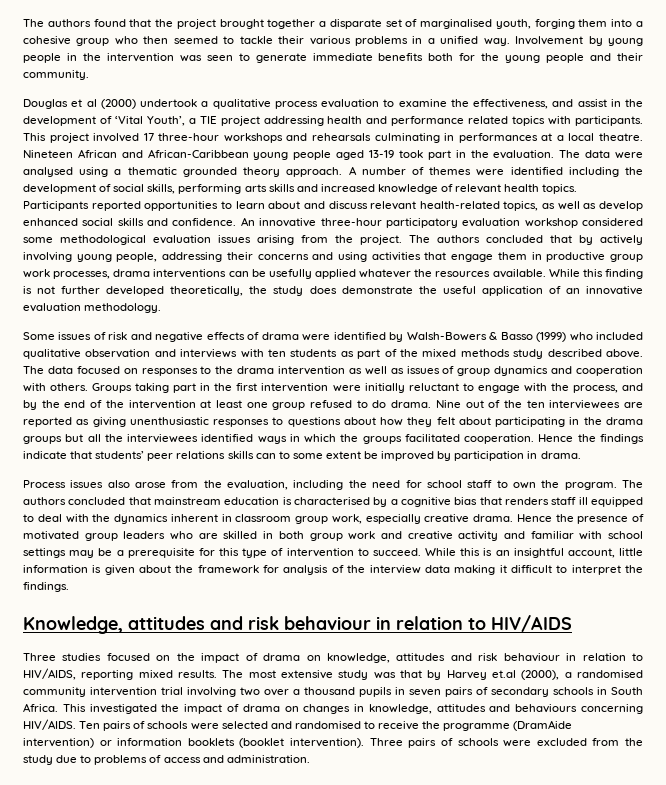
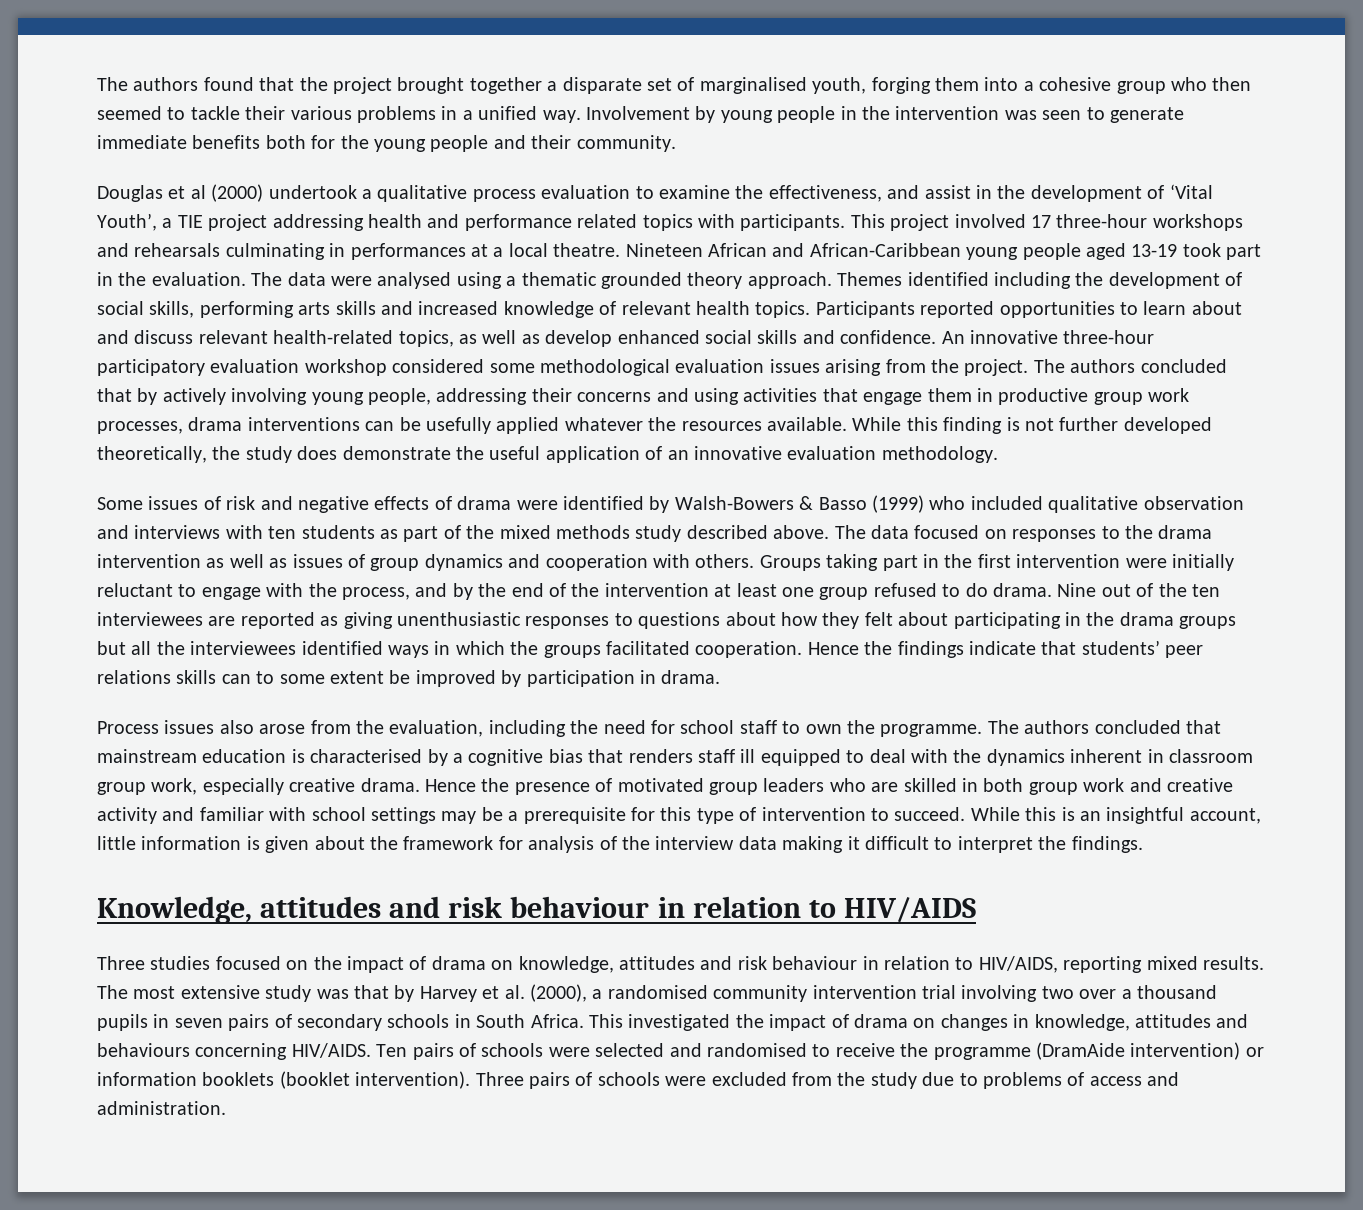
[348,166,505,176] A number of themes were -> [837,272,903,286] Themes
[564,482,617,490] program. -> [880,724,983,737] programme.
[491,670,516,678] et.al -> [482,985,525,999] et al.

